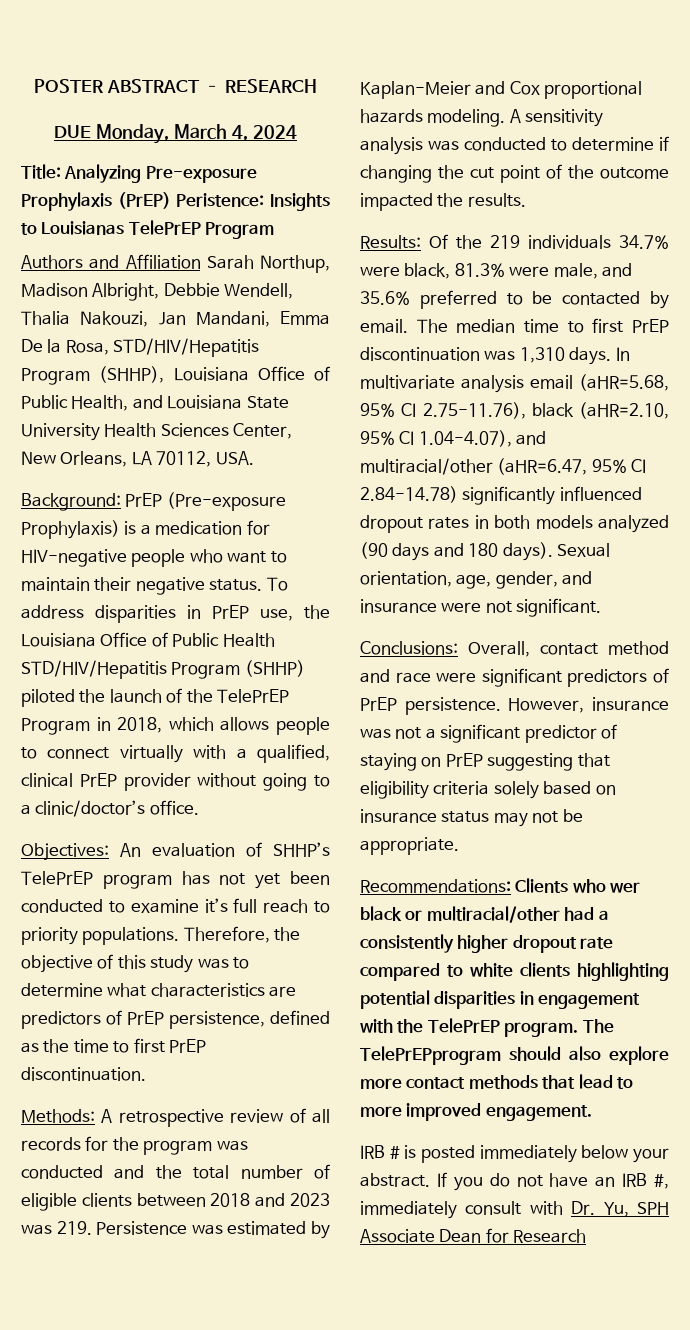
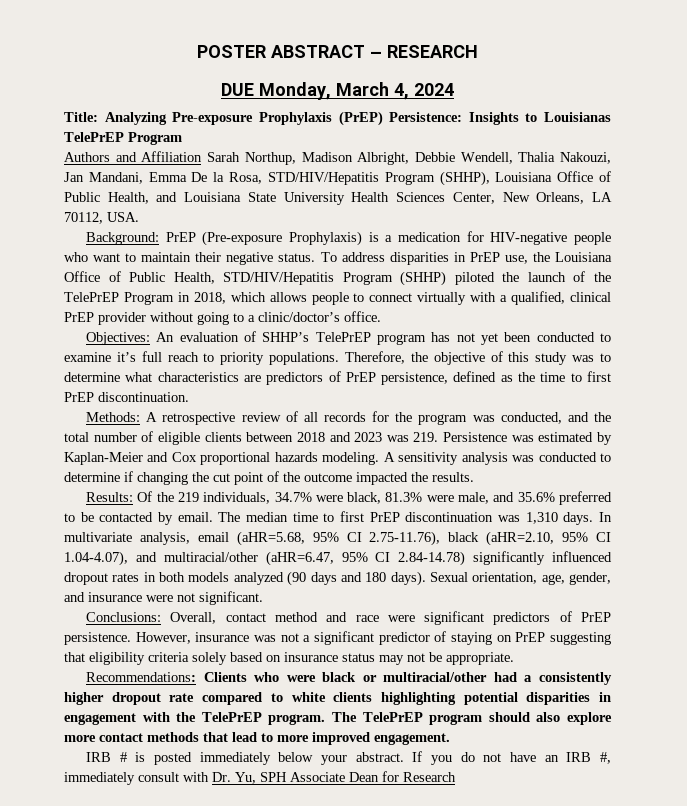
[176,193,265,207] Peristence: -> [389,112,463,122] Persistence:
[222,633,275,647] Health -> [173,272,215,284] Health,
[21,1165,103,1179] conducted -> [500,412,562,424] conducted,
[528,235,611,249] individuals -> [203,492,271,504] individuals,
[461,375,525,393] analysis -> [139,532,190,545] analysis,
[610,882,641,893] wer -> [286,675,316,682] were
[360,1046,501,1065] TelePrEPprogram -> [362,712,483,725] TelePrEP program

